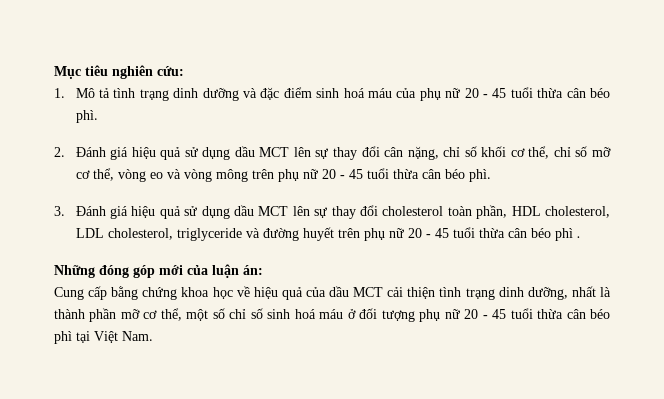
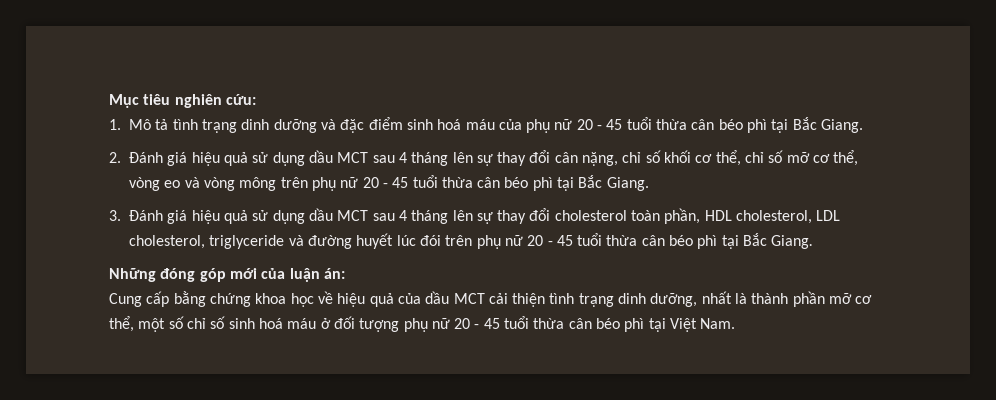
[75,110,98,123] phì. -> [747,117,864,133] phì tại Bắc Giang.
(290, 152) none -> [372,152,449,166] sau 4 tháng
[468,169,491,182] phì. -> [532,175,649,191] phì tại Bắc Giang.
(289, 211) none -> [372,210,449,224] sau 4 tháng
(334, 234) none -> [396,235,441,246] lúc đói
[576,236,581,238] . -> [721,233,814,249] tại Bắc Giang.

